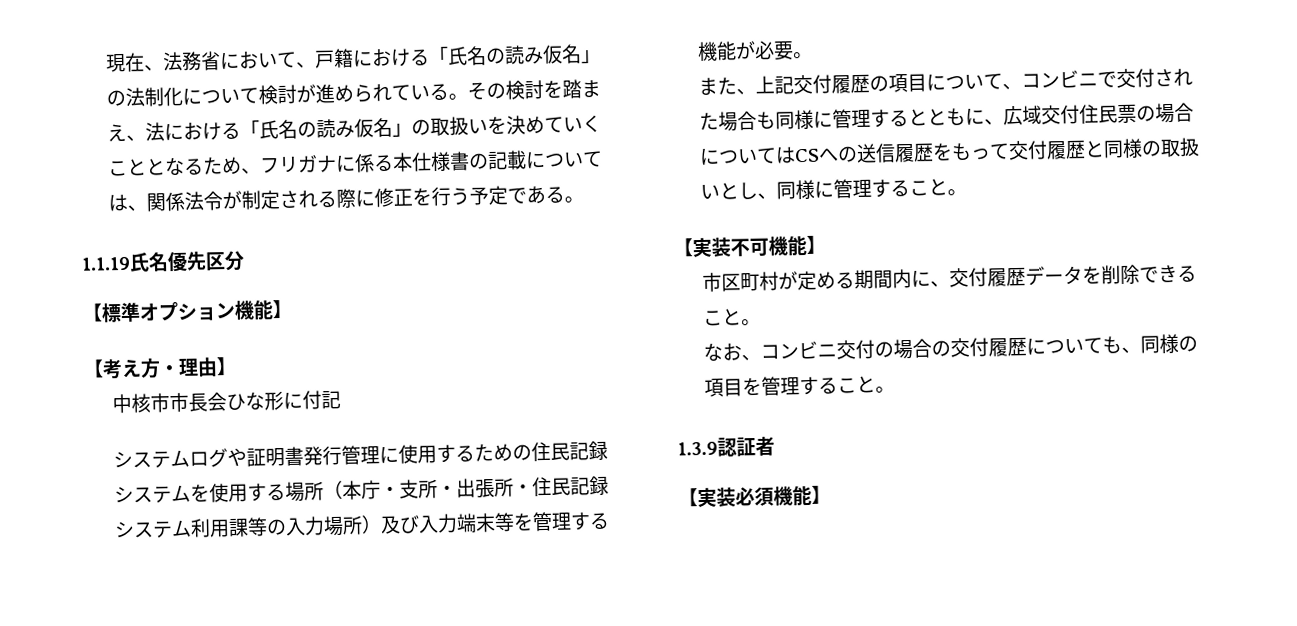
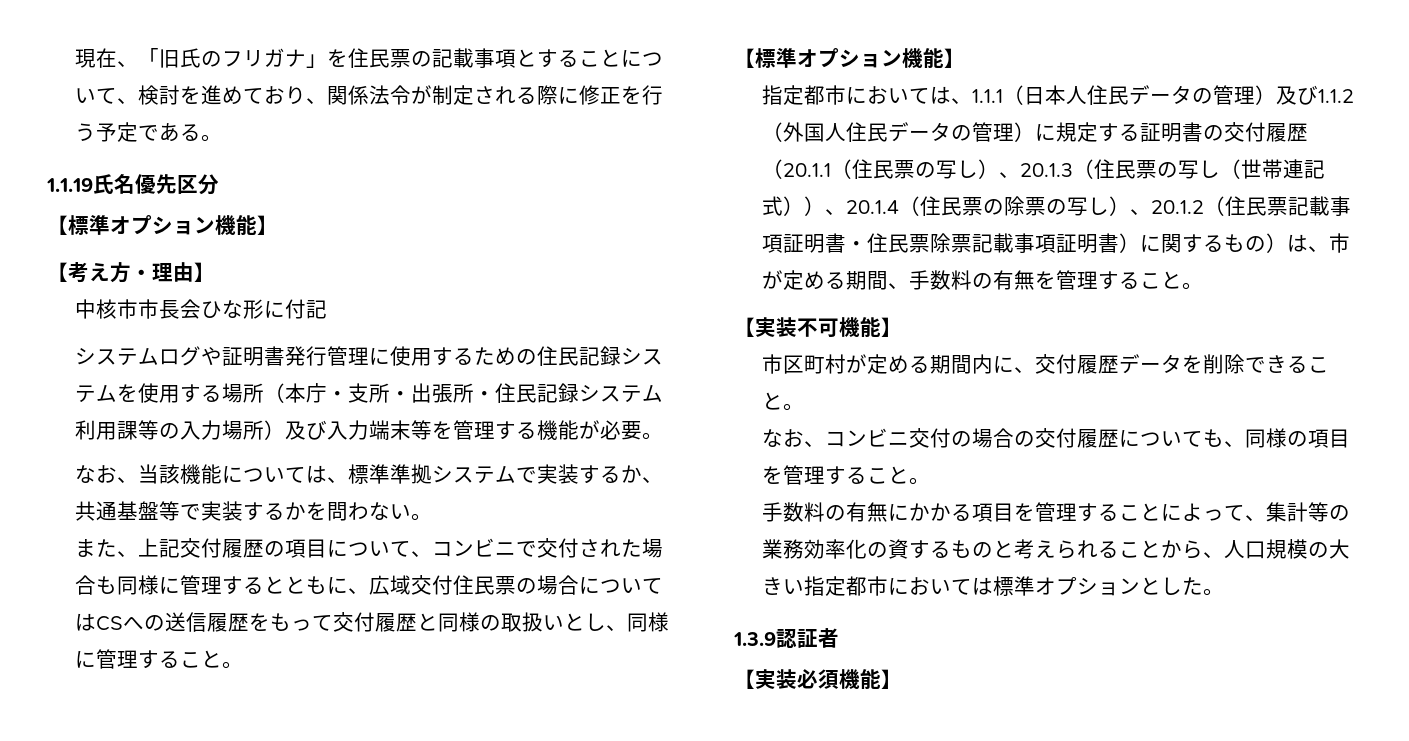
[161,44,601,72] [105,79,601,107] [106,114,602,143] [107,150,603,177] [107,193,128,212] 法務省において、戸籍における「氏名の読み仮名」の法制化について検討が進められている。その検討を踏まえ、法における「氏名の読み仮名」の取扱いを決めていくこととなるため、フリガナに係る本仕様書の記載については -> [137,48,663,68] [74,85,306,105] 「旧氏のフリガナ」を住民票の記載事項とすることについて、検討を進めており
(813, 55) none -> [74,464,663,484] [74,501,432,521] // なお、当該機能については、標準準拠システムで実装するか、共通基盤等で実装するかを問わない。
(967, 192) none -> [734,48,965,68] [761,85,1354,105] [761,122,1308,142] [761,159,1325,179] [761,196,1351,216] [761,233,1350,253] [761,270,1203,290] // 【標準オプション機能】 // 指定都市においては、1.1.1（日本人住民データの管理）及び1.1.2（外国人住民データの管理）に規定する証明書の交付履歴（20.1.1（住民票の写し）、20.1.3（住民票の写し（世帯連記式））、20.1.4（住民票の除票の写し）、20.1.2（住民票記載事項証明書・住民票除票記載事項証明書）に関するもの）は、市が定める期間、手数料の有無を管理すること。
(895, 389) none -> [761,502,1350,522] [761,539,1350,559] [761,576,1224,596] // 手数料の有無にかかる項目を管理することによって、集計等の業務効率化の資するものと考えられることから、人口規模の大きい指定都市においては標準オプションとした。

